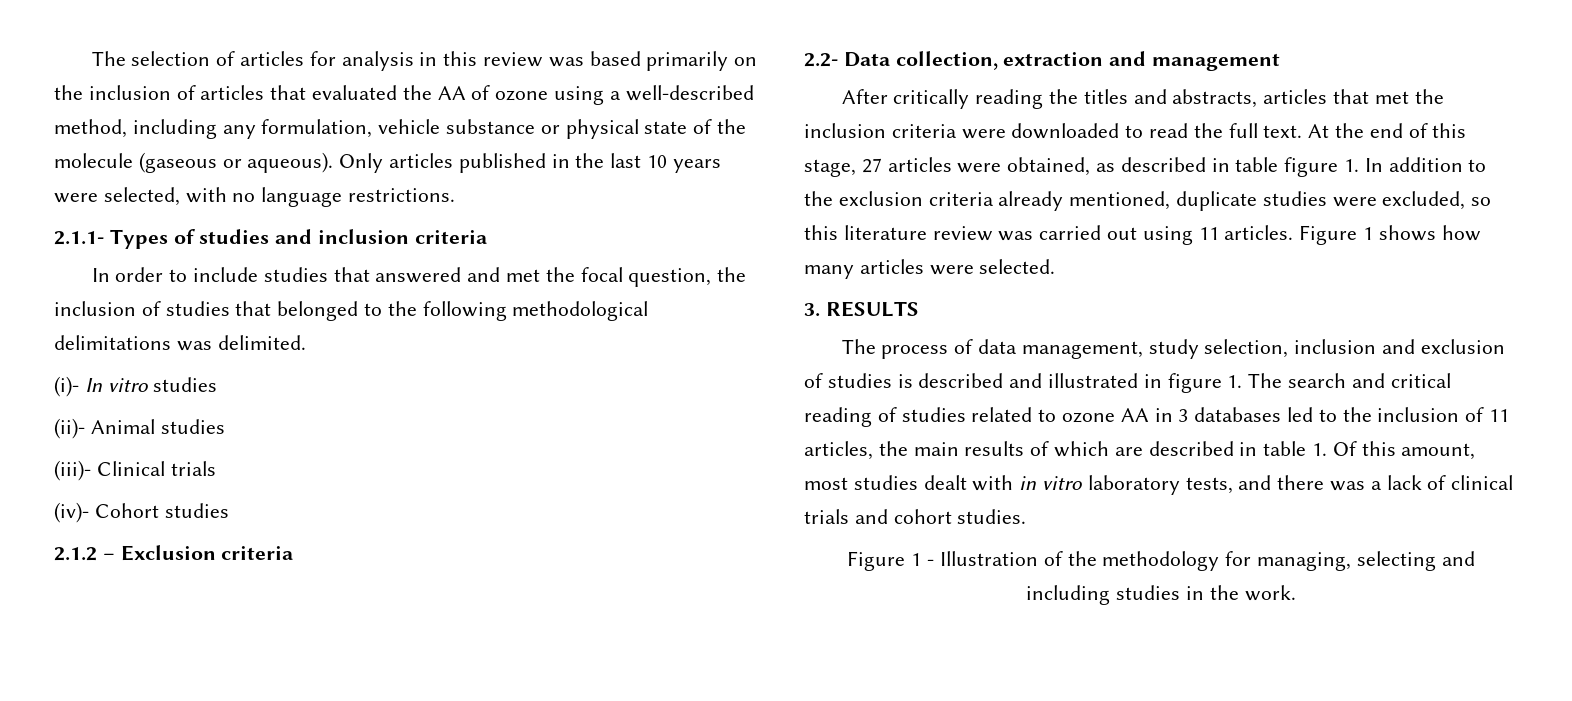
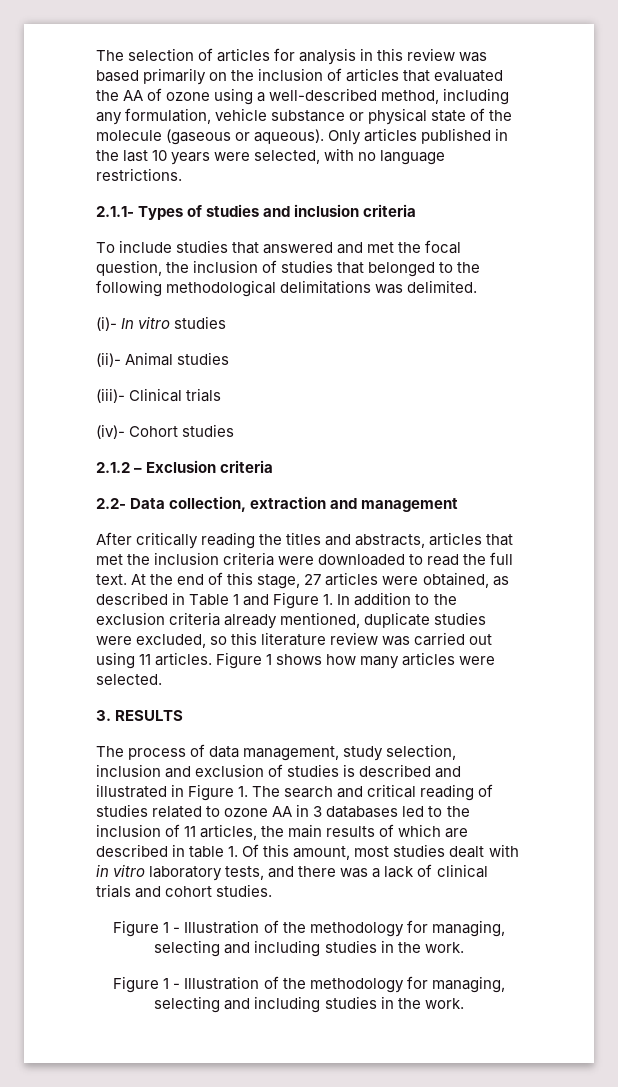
[91,267,188,282] In order to -> [96,242,115,253] To
[1235,157,1339,177] table figure -> [189,592,320,609] Table 1 and Figure
[1167,373,1222,393] figure -> [188,784,235,801] Figure
(1296, 593) none -> [113,976,505,993] [154,996,464,1013] // Figure 1 - Illustration of the methodology for managing, selecting and including studies in the work.

